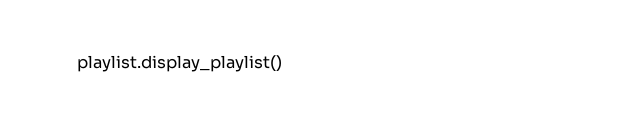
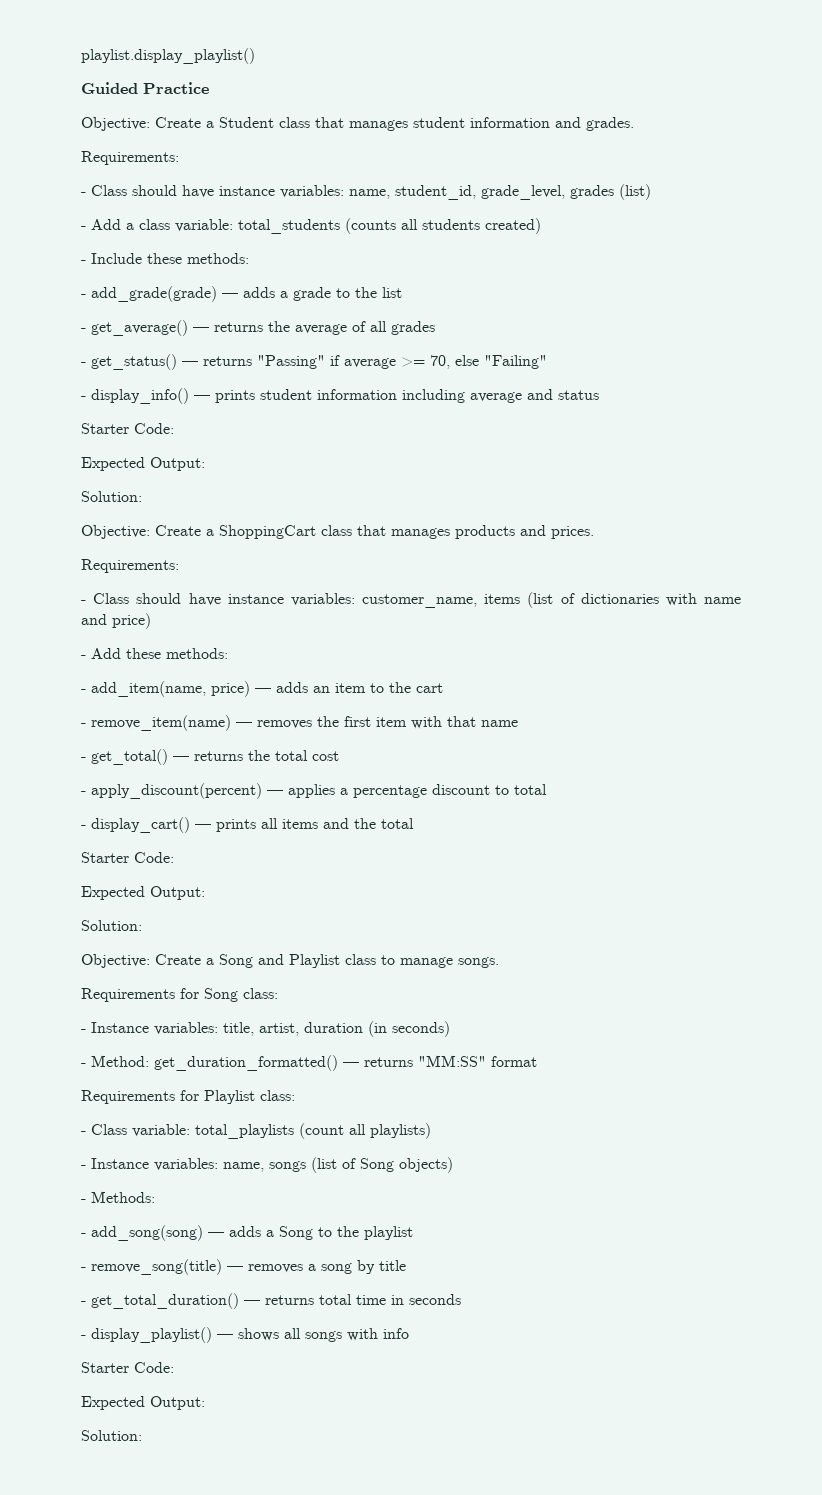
(282, 63) none -> [81,82,209,94] [81,117,634,131] [81,151,179,165] [81,184,651,200] [81,218,541,234] [81,253,249,264] [81,286,402,302] [81,320,435,336] [81,354,547,370] [81,388,599,404] [81,423,174,434] [81,457,205,471] [81,491,142,502] [81,525,594,539] [81,559,179,573] [81,592,741,608] [81,613,151,629] [81,648,228,659] [81,681,443,697] [81,715,518,731] [81,749,339,765] [81,783,547,799] [81,817,414,833] [81,852,174,863] [81,886,205,900] [81,920,142,931] [81,954,499,968] [81,988,278,1002] [81,1021,450,1037] [81,1055,537,1071] [81,1090,295,1104] [81,1123,431,1139] [81,1157,453,1173] [81,1191,155,1203] [81,1225,413,1241] [81,1259,406,1275] [81,1293,461,1309] [81,1327,409,1343] [81,1362,174,1373] [81,1396,205,1410] [81,1430,142,1441] // Guided Practice // Objective: Create a Student class that manages student information and grades. // Requirements: // - Class should have instance variables: name, student_id, grade_level, grades (list) // - Add a class variable: total_students (counts all students created) // - Include these methods: // - add_grade(grade) — adds a grade to the list // - get_average() — returns the average of all grades // - get_status() — returns "Passing" if average >= 70, else "Failing" // - display_info() — prints student information including average and status // Starter Code: // Expected Output: // Solution: // Objective: Create a ShoppingCart class that manages products and prices. // Requirements: // - Class should have instance variables: customer_name, items (list of dictionaries with name and price) // - Add these methods: // - add_item(name, price) — adds an item to the cart // - remove_item(name) — removes the first item with that name // - get_total() — returns the total cost // - apply_discount(percent) — applies a percentage discount to total // - display_cart() — prints all items and the total // Starter Code: // Expected Output: // Solution: // Objective: Create a Song and Playlist class to manage songs. // Requirements for Song class: // - Instance variables: title, artist, duration (in seconds) // - Method: get_duration_formatted() — returns "MM:SS" format // Requirements for Playlist class: // - Class variable: total_playlists (count all playlists) // - Instance variables: name, songs (list of Song objects) // - Methods: // - add_song(song) — adds a Song to the playlist // - remove_song(title) — removes a song by title // - get_total_duration() — returns total time in seconds // - display_playlist() — shows all songs with info // Starter Code: // Expected Output: // Solution:

